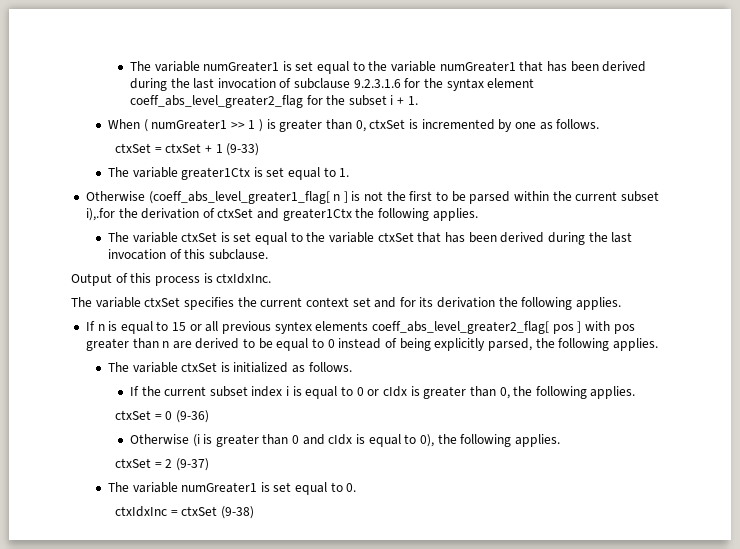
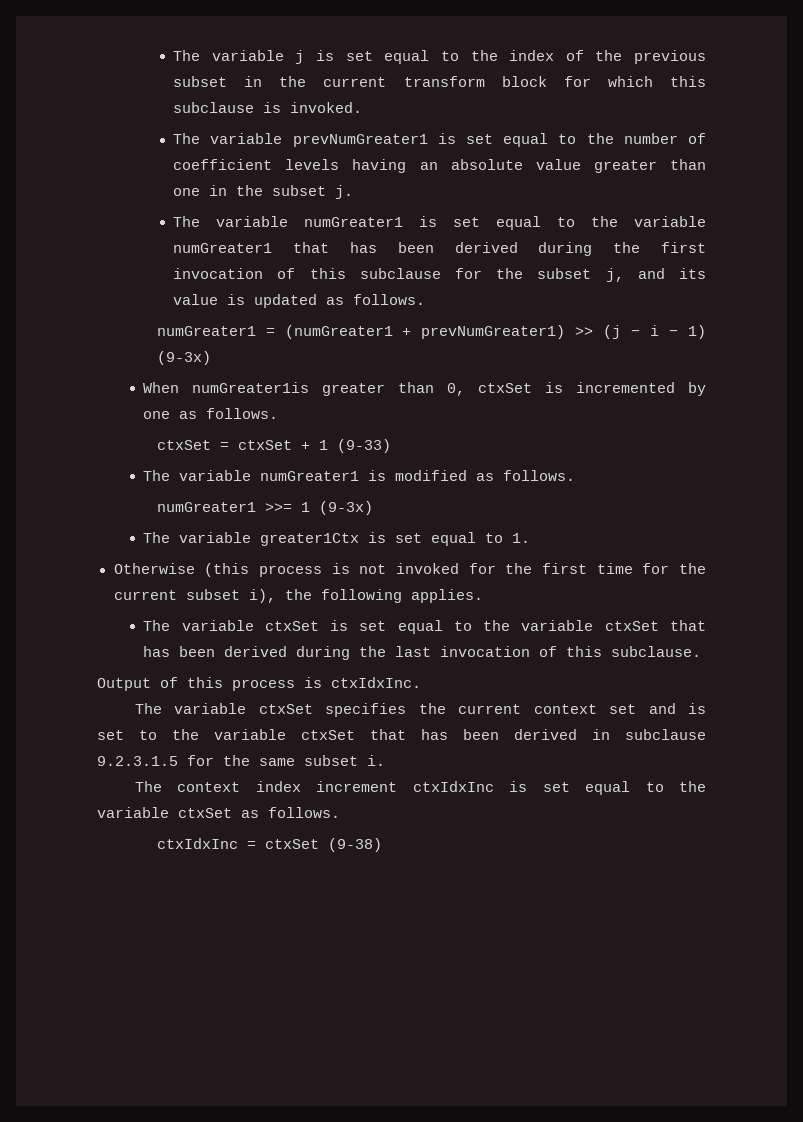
[129,61,200,72] The variable -> [173,50,706,64] [173,76,706,87] [173,102,363,113] [173,133,706,147] [173,159,706,173] [173,185,354,199] [173,216,289,227] The variable j is set equal to the index of the previous subset in the current transform block for which this subclause is invoked. // The variable prevNumGreater1 is set equal to the number of coefficient levels having an absolute value greater than one in the subset j. // The variable
[193,78,535,91] [129,95,418,108] [107,119,276,132] last invocation of subclause 9.2.3.1.6 for the syntax element coeff_abs_level_greater2_flag for the subset i + 1. // When ( numGreater1 >> 1 ) is -> [661,242,706,253] [173,268,706,282] [173,294,426,308] [156,325,706,339] [156,351,211,365] [143,382,310,393] first invocation of this subclause for the subset j, and its value is updated as follows. // numGreater1 = (numGreater1 + prevNumGreater1) >> (j − i − 1) (9-3x) // When numGreater1is
(260, 149) none -> [143,470,576,481] [156,501,373,515] // The variable numGreater1 is modified as follows. // numGreater1 >>= 1 (9-3x)
[148,191,659,204] [85,208,352,221] (coeff_abs_level_greater1_flag[ n ] is not the first to be parsed within the current subset i),.for the derivation of ctxSet and greater1Ctx -> [204,563,706,577] [113,589,276,603] (this process is not invoked for the first time for the current subset i),
[399,297,622,310] [85,321,635,334] [85,338,658,351] [107,362,352,373] [129,386,636,399] [115,410,209,423] [129,434,560,447] [115,458,209,471] [107,482,357,495] for its derivation the following applies. // If n is equal to 15 or all previous syntex elements coeff_abs_level_greater2_flag[ pos ] with pos greater than n are derived to be equal to 0 instead of being explicitly parsed, the following applies. // The variable ctxSet is initialized as follows. // If the current subset index i is equal to 0 or cIdx is greater than 0, the following applies. // ctxSet = 0 (9-36) // Otherwise (i is greater than 0 and cIdx is equal to 0), the following applies. // ctxSet = 2 (9-37) // The variable numGreater1 is set equal to 0. -> [687,703,706,714] [97,729,706,740] [97,755,385,766] [134,781,706,795] [97,807,340,818] is set to the variable ctxSet that has been derived in subclause 9.2.3.1.5 for the same subset i. // The context index increment ctxIdxInc is set equal to the variable ctxSet as follows.

